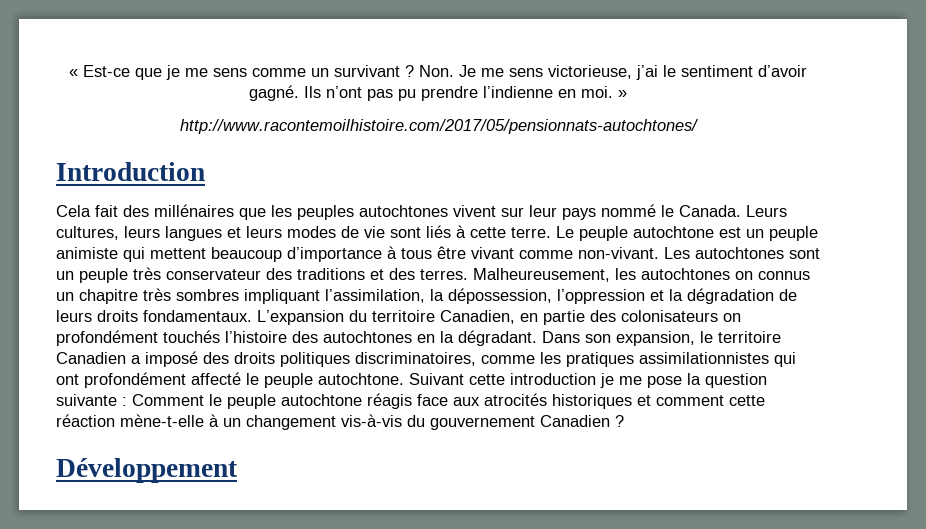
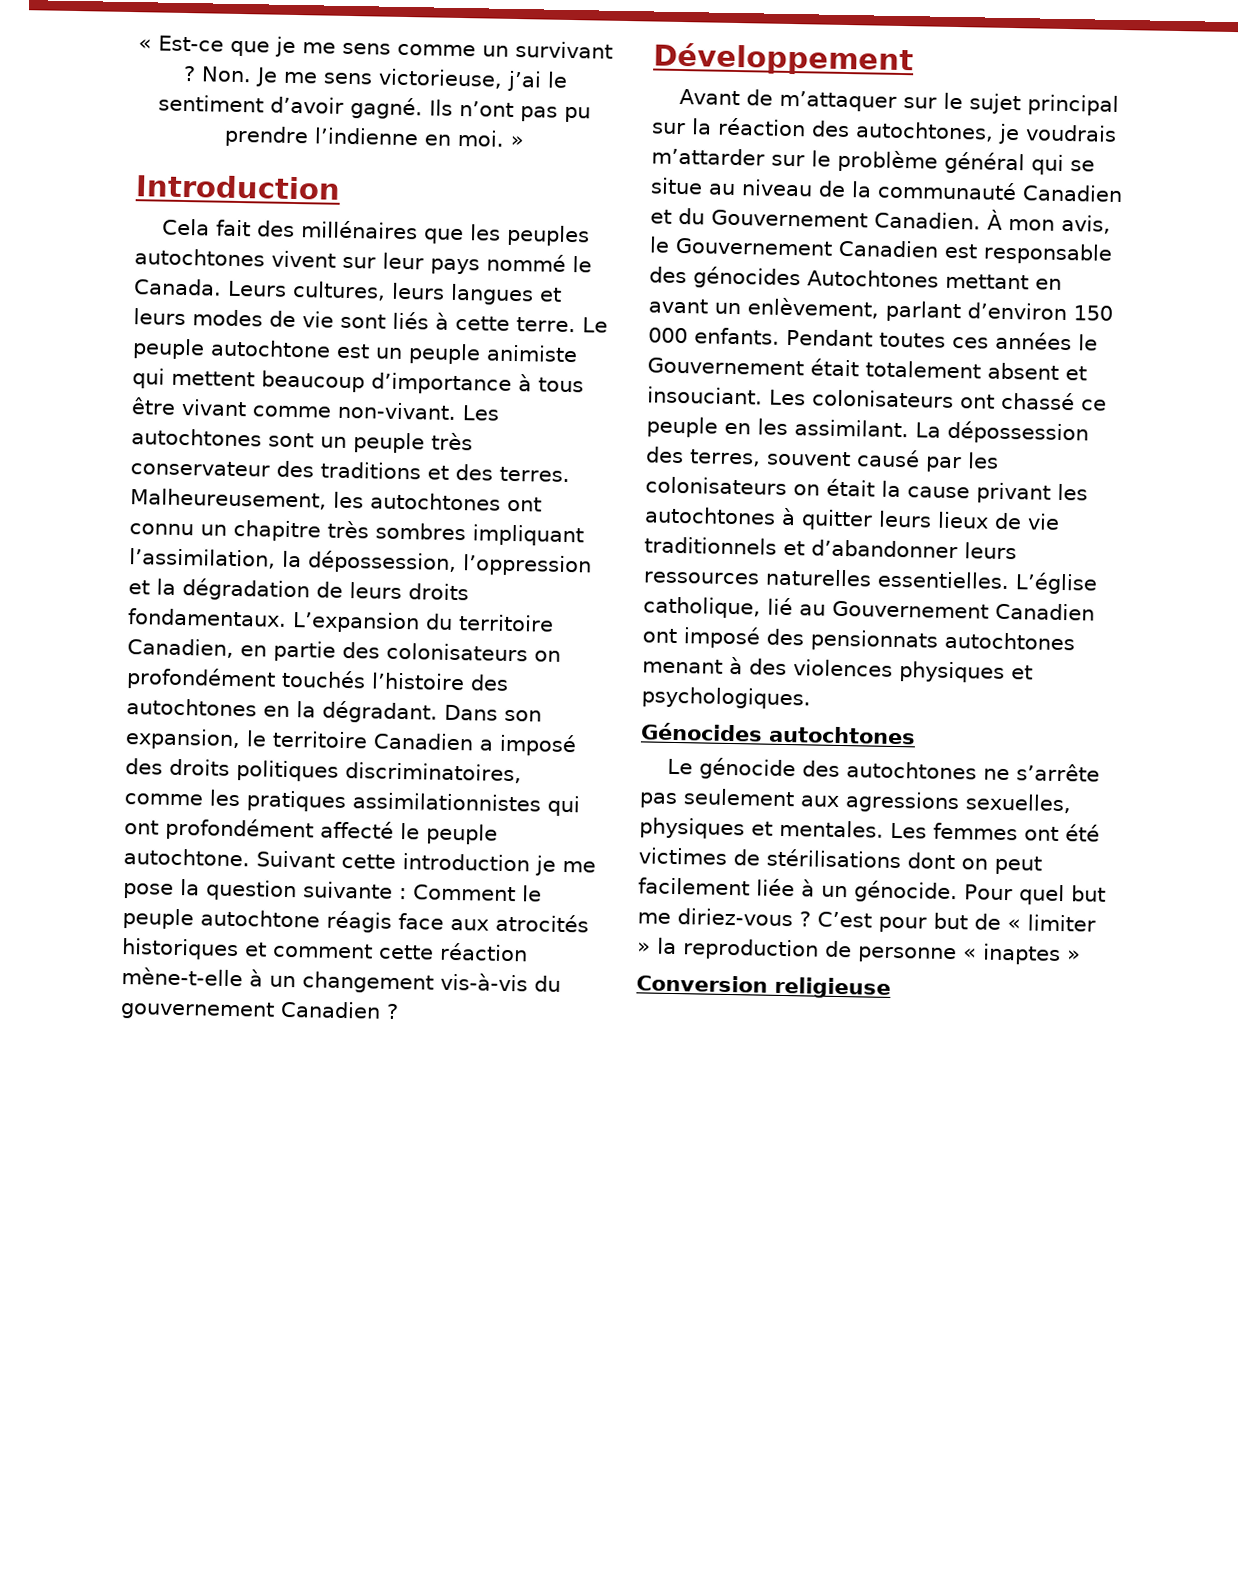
[179,119,698,134] // http://www.racontemoilhistoire.com/2017/05/pensionnats-autochtones/ -> (524, 141) none
[735,271,810,280] on connus -> [507,496,542,512] [129,523,194,536] ont connu
(238, 470) none -> [678,88,1119,116] [651,117,1117,145] [651,147,1095,175] [650,177,1123,203] [650,207,1111,234] [649,236,1113,265] [649,266,1062,290] [648,297,1113,323] [648,327,1098,351] [647,357,1087,381] [647,386,1107,411] [646,416,1089,445] [646,446,999,473] [645,476,1088,504] [644,506,1060,531] [644,536,1017,560] [643,568,1098,595] [643,596,1095,621] [642,626,1075,652] [642,656,1033,683] [641,686,811,710] [640,722,916,745] [666,757,1100,782] [639,788,1072,814] [639,817,1100,842] [638,847,1042,875] [638,877,1106,906] [637,908,1096,933] [637,937,1081,966] [636,974,891,999] // Avant de m’attaquer sur le sujet principal sur la réaction des autochtones, je voudrais m’attarder sur le problème général qui se situe au niveau de la communauté Canadien et du Gouvernement Canadien. À mon avis, le Gouvernement Canadien est responsable des génocides Autochtones mettant en avant un enlèvement, parlant d’environ 150 000 enfants. Pendant toutes ces années le Gouvernement était totalement absent et insouciant. Les colonisateurs ont chassé ce peuple en les assimilant. La dépossession des terres, souvent causé par les colonisateurs on était la cause privant les autochtones à quitter leurs lieux de vie traditionnels et d’abandonner leurs ressources naturelles essentielles. L’église catholique, lié au Gouvernement Canadien ont imposé des pensionnats autochtones menant à des violences physiques et psychologiques. // Génocides autochtones // Le génocide des autochtones ne s’arrête pas seulement aux agressions sexuelles, physiques et mentales. Les femmes ont été victimes de stérilisations dont on peut facilement liée à un génocide. Pour quel but me diriez-vous ? C’est pour but de « limiter » la reproduction de personne « inaptes » // Conversion religieuse

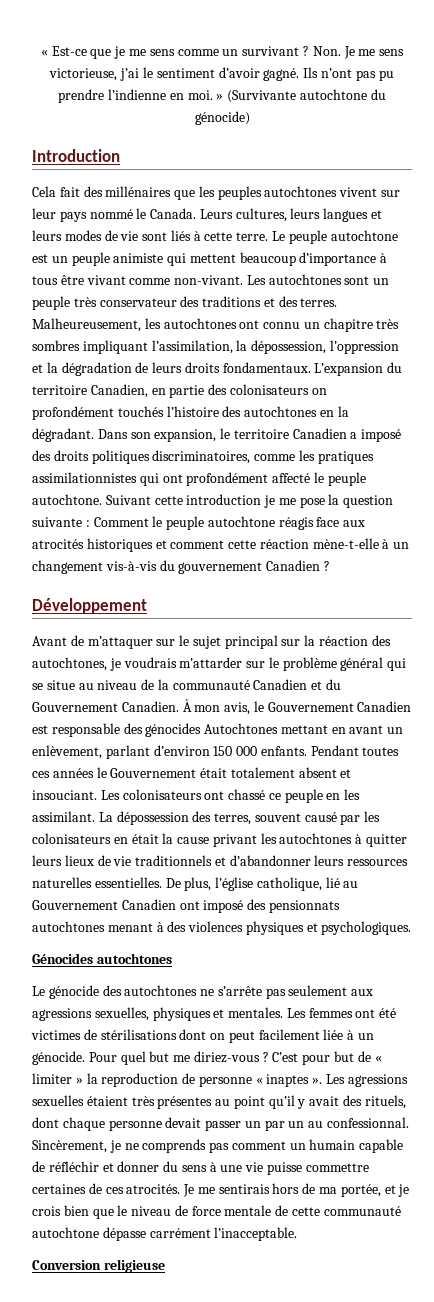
(524, 141) none -> [227,89,386,103] [194,111,250,125] (Survivante autochtone du génocide)
[793,484,820,496] on -> [113,837,128,844] en
[1015,572,1098,595] L’église -> [165,877,254,891] De plus, l’église
[1067,950,1081,962] » -> [312,1074,408,1087] [32,1095,406,1109] [32,1117,410,1131] [32,1139,404,1153] [32,1161,369,1175] [32,1183,410,1197] [32,1205,401,1219] [32,1227,298,1241] ». Les agressions sexuelles étaient très présentes au point qu’il y avait des rituels, dont chaque personne devait passer un par un au confessionnal. Sincèrement, je ne comprends pas comment un humain capable de réfléchir et donner du sens à une vie puisse commettre certaines de ces atrocités. Je me sentirais hors de ma portée, et je crois bien que le niveau de force mentale de cette communauté autochtone dépasse carrément l’inacceptable.

